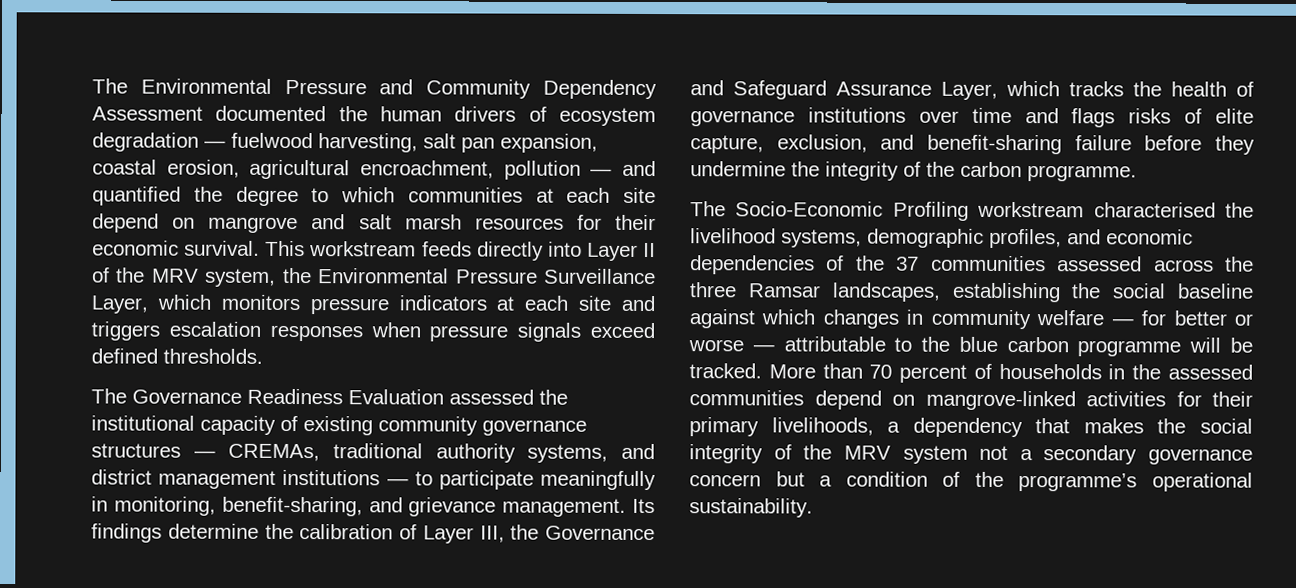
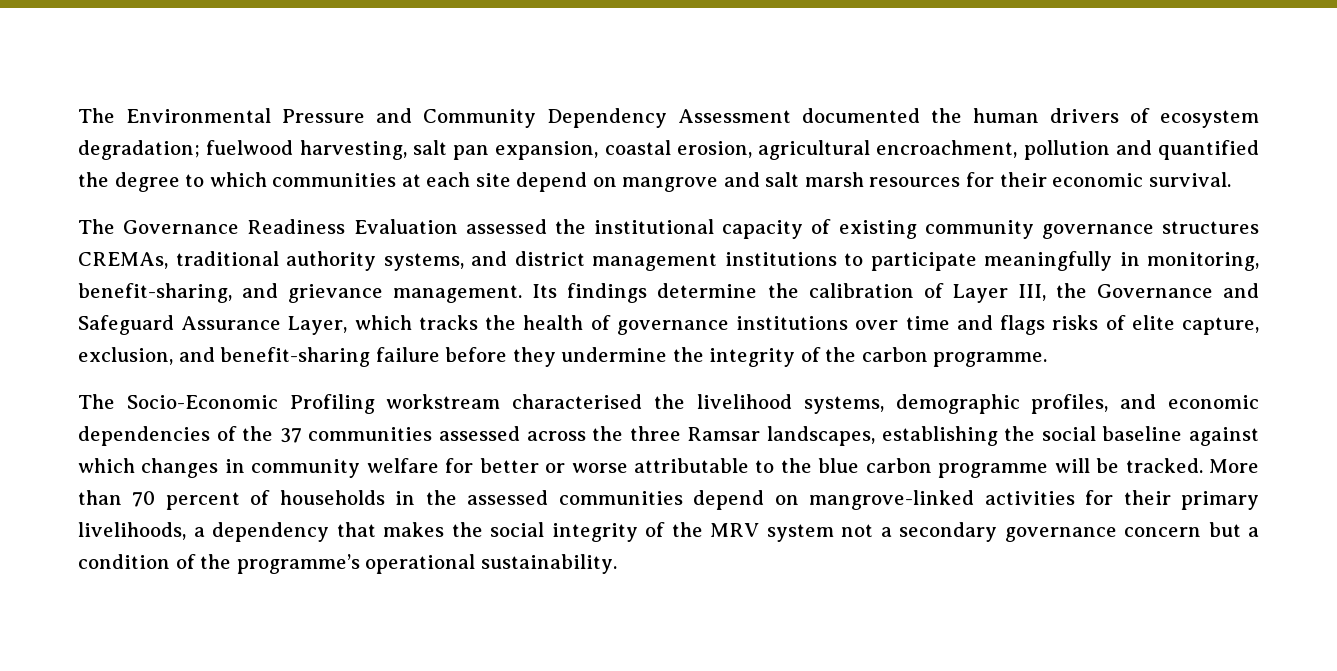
[92,132,226,152] degradation — -> [78,140,200,160] degradation;
[590,168,613,176] — -> (1110, 150) none
[265,240,656,261] [92,267,656,287] [91,294,655,315] [91,321,655,342] [91,348,263,364] This workstream feeds directly into Layer II of the MRV system, the Environmental Pressure Surveillance Layer, which monitors pressure indicators at each site and triggers escalation responses when pressure signals exceed defined thresholds. -> (1231, 179) none
[193,450,216,458] — -> (1259, 227) none
[386,478,409,486] — -> (837, 259) none
[1111,318,1134,326] — -> (439, 465) none
[752,344,775,352] — -> (628, 468) none

